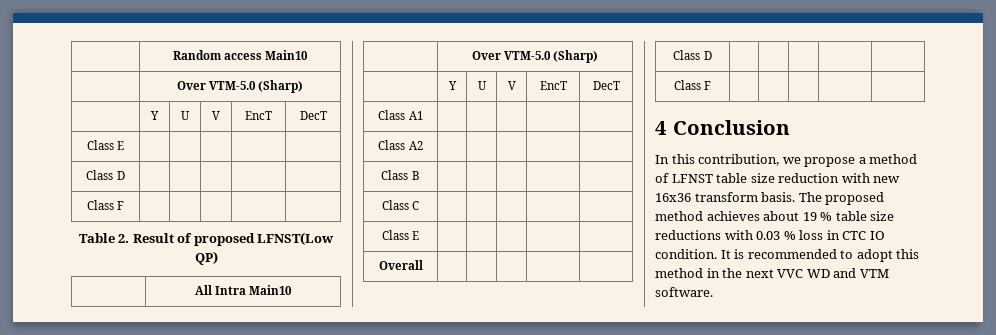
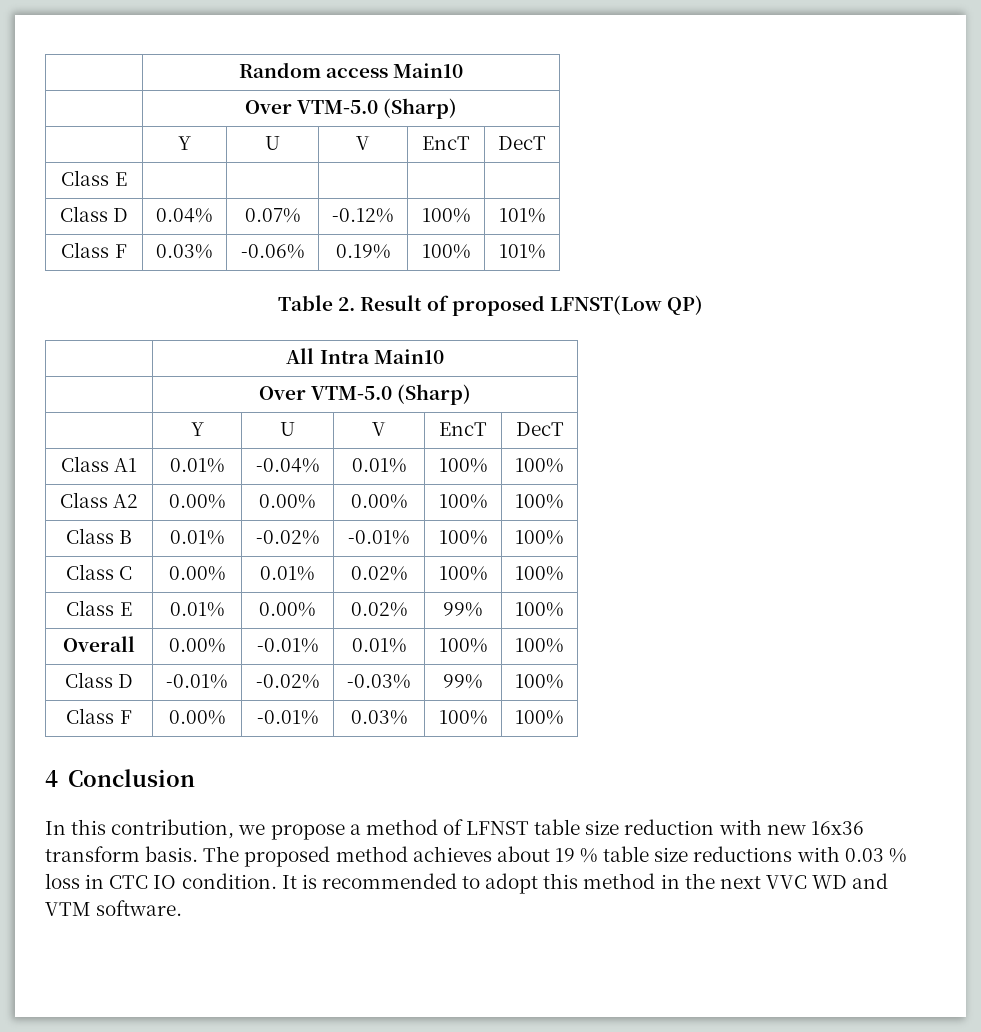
[86,200,125,210] | | | | // Class F | | | | | -> [156,208,213,223] [244,208,301,223] [332,208,394,223] [421,208,471,223] [498,208,546,223] [61,242,127,258] [156,244,213,259] [240,244,305,259] [335,244,391,259] [421,244,471,259] [498,244,546,259] 0.04% | 0.07% | -0.12% | 100% | 101% // Class F | 0.03% | -0.06% | 0.19% | 100% | 101%
[378,140,423,150] [381,170,420,180] [381,200,420,210] [381,230,420,240] [378,260,423,270] [673,50,712,60] [673,80,712,90] | | | | // Class A2 | | | | | // Class B | | | | | // Class C | | | | | // Class E | | | | | // Overall | | | | | // Class D | | | | | // Class F | | | | | -> [169,458,225,473] [255,458,320,473] [351,458,407,473] [438,458,488,473] [515,458,564,473] [59,492,139,508] [168,494,226,509] [259,494,316,509] [350,494,408,509] [438,494,488,509] [515,494,564,509] [65,528,133,544] [169,530,225,545] [255,530,320,545] [348,530,410,545] [438,530,488,545] [515,530,564,545] [65,564,133,580] [168,566,226,581] [260,566,315,581] [350,566,408,581] [438,566,488,581] [515,566,564,581] [66,600,132,616] [169,602,225,617] [259,602,316,617] [350,602,408,617] [443,602,483,617] [515,602,564,617] [63,636,135,652] [168,638,226,653] [256,638,319,653] [351,638,407,653] [438,638,488,653] [515,638,564,653] [64,672,134,688] [166,674,228,689] [255,674,320,689] [347,674,411,689] [443,674,483,689] [515,674,564,689] [66,708,132,724] [168,710,226,725] [256,710,319,725] [350,710,408,725] [438,710,488,725] [515,710,564,725] 0.01% | -0.04% | 0.01% | 100% | 100% // Class A2 | 0.00% | 0.00% | 0.00% | 100% | 100% // Class B | 0.01% | -0.02% | -0.01% | 100% | 100% // Class C | 0.00% | 0.01% | 0.02% | 100% | 100% // Class E | 0.01% | 0.00% | 0.02% | 99% | 100% // Overall | 0.00% | -0.01% | 0.01% | 100% | 100% // Class D | -0.01% | -0.02% | -0.03% | 99% | 100% // Class F | 0.00% | -0.01% | 0.03% | 100% | 100%

